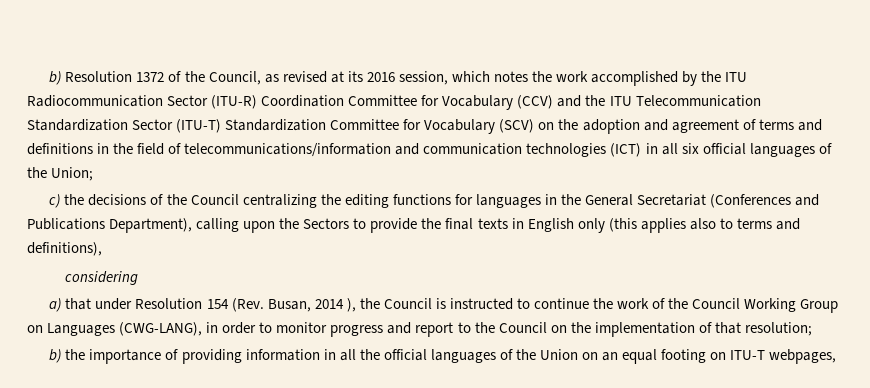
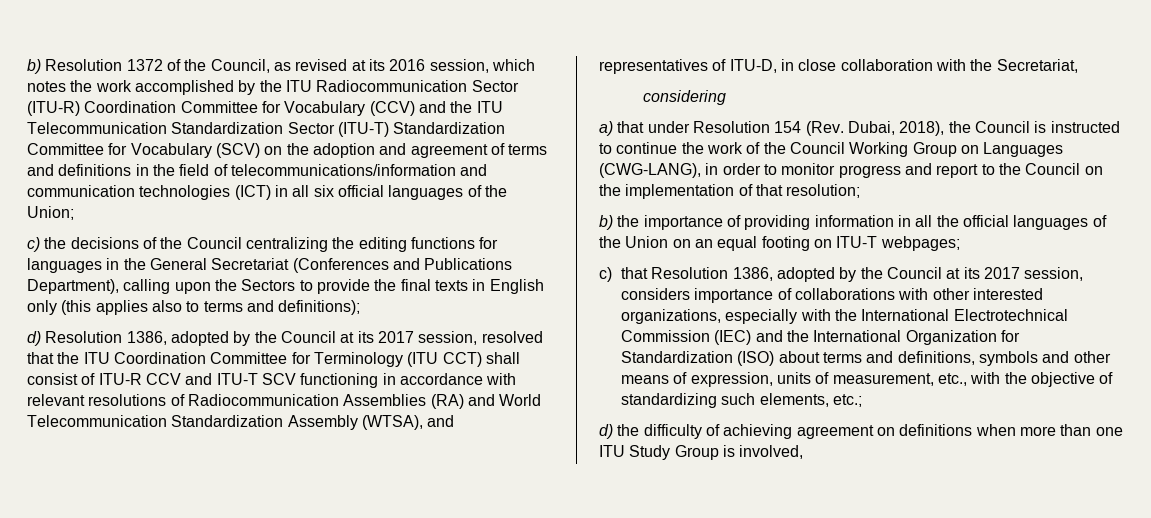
[27,242,102,256] definitions), -> [278,300,361,315] [27,331,543,346] [27,352,520,367] [27,373,517,388] [27,394,542,409] [27,415,455,430] [599,59,1078,74] definitions); // d) Resolution 1386, adopted by the Council at its 2017 session, resolved that the ITU Coordination Committee for Terminology (ITU CCT) shall consist of ITU-R CCV and ITU-T SCV functioning in accordance with relevant resolutions of Radiocommunication Assemblies (RA) and World Telecommunication Standardization Assembly (WTSA), and representatives of ITU-D, in close collaboration with the Secretariat,
[267,298,356,312] Busan, 2014 ), -> [847,121,945,136] Dubai, 2018),
[769,349,837,364] webpages, -> [880,236,960,251] [599,267,1084,282] [621,288,1043,303] [621,309,1068,324] [621,330,1020,345] [621,351,1111,366] [621,372,1114,387] [621,393,863,408] [599,424,1123,439] [599,445,804,460] webpages; // c) that Resolution 1386, adopted by the Council at its 2017 session, considers importance of collaborations with other interested organizations, especially with the International Electrotechnical Commission (IEC) and the International Organization for Standardization (ISO) about terms and definitions, symbols and other means of expression, units of measurement, etc., with the objective of standardizing such elements, etc.; // d) the difficulty of achieving agreement on definitions when more than one ITU Study Group is involved,

